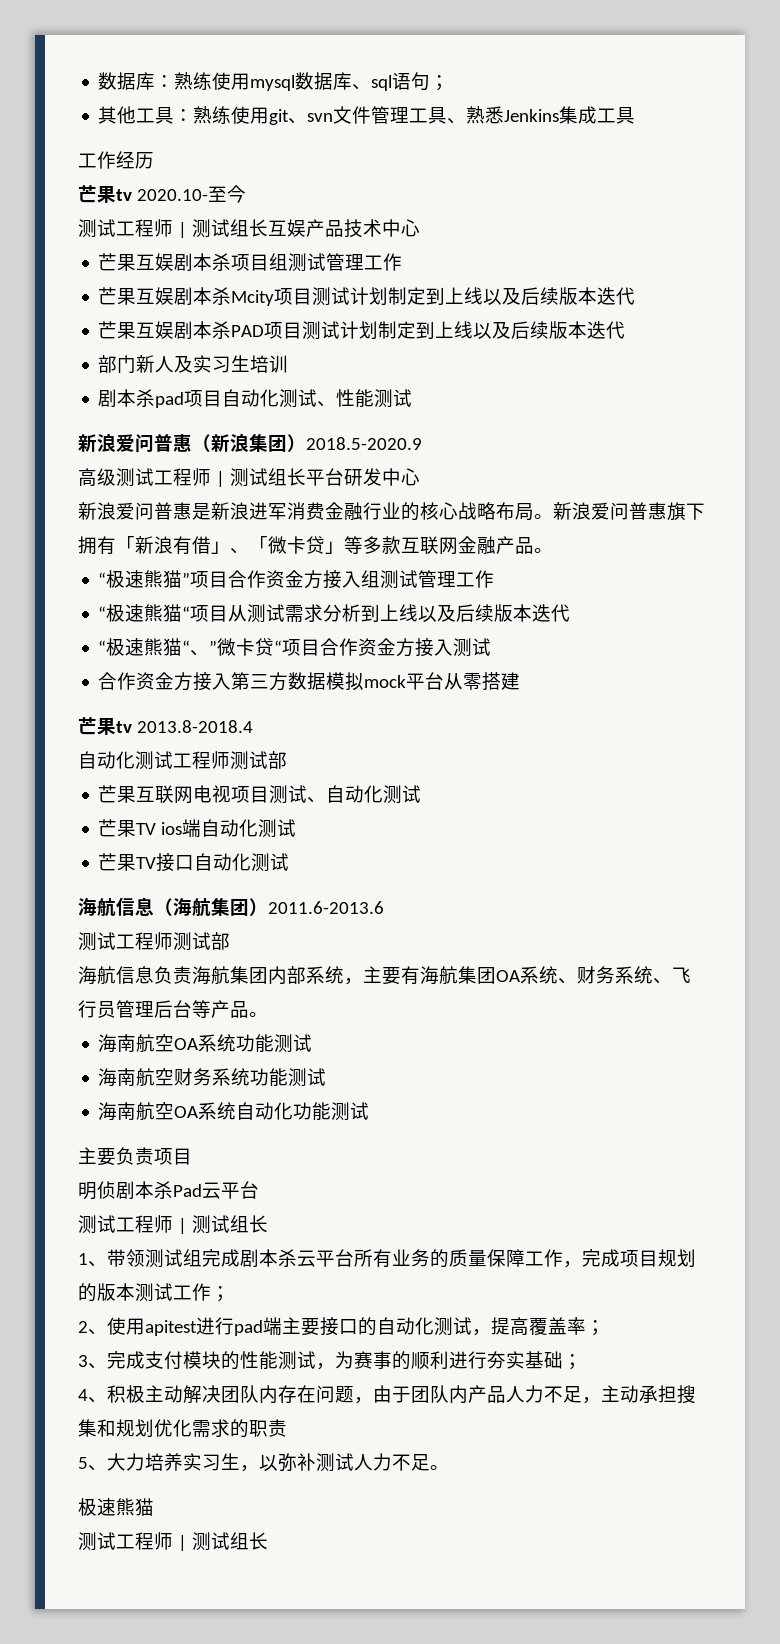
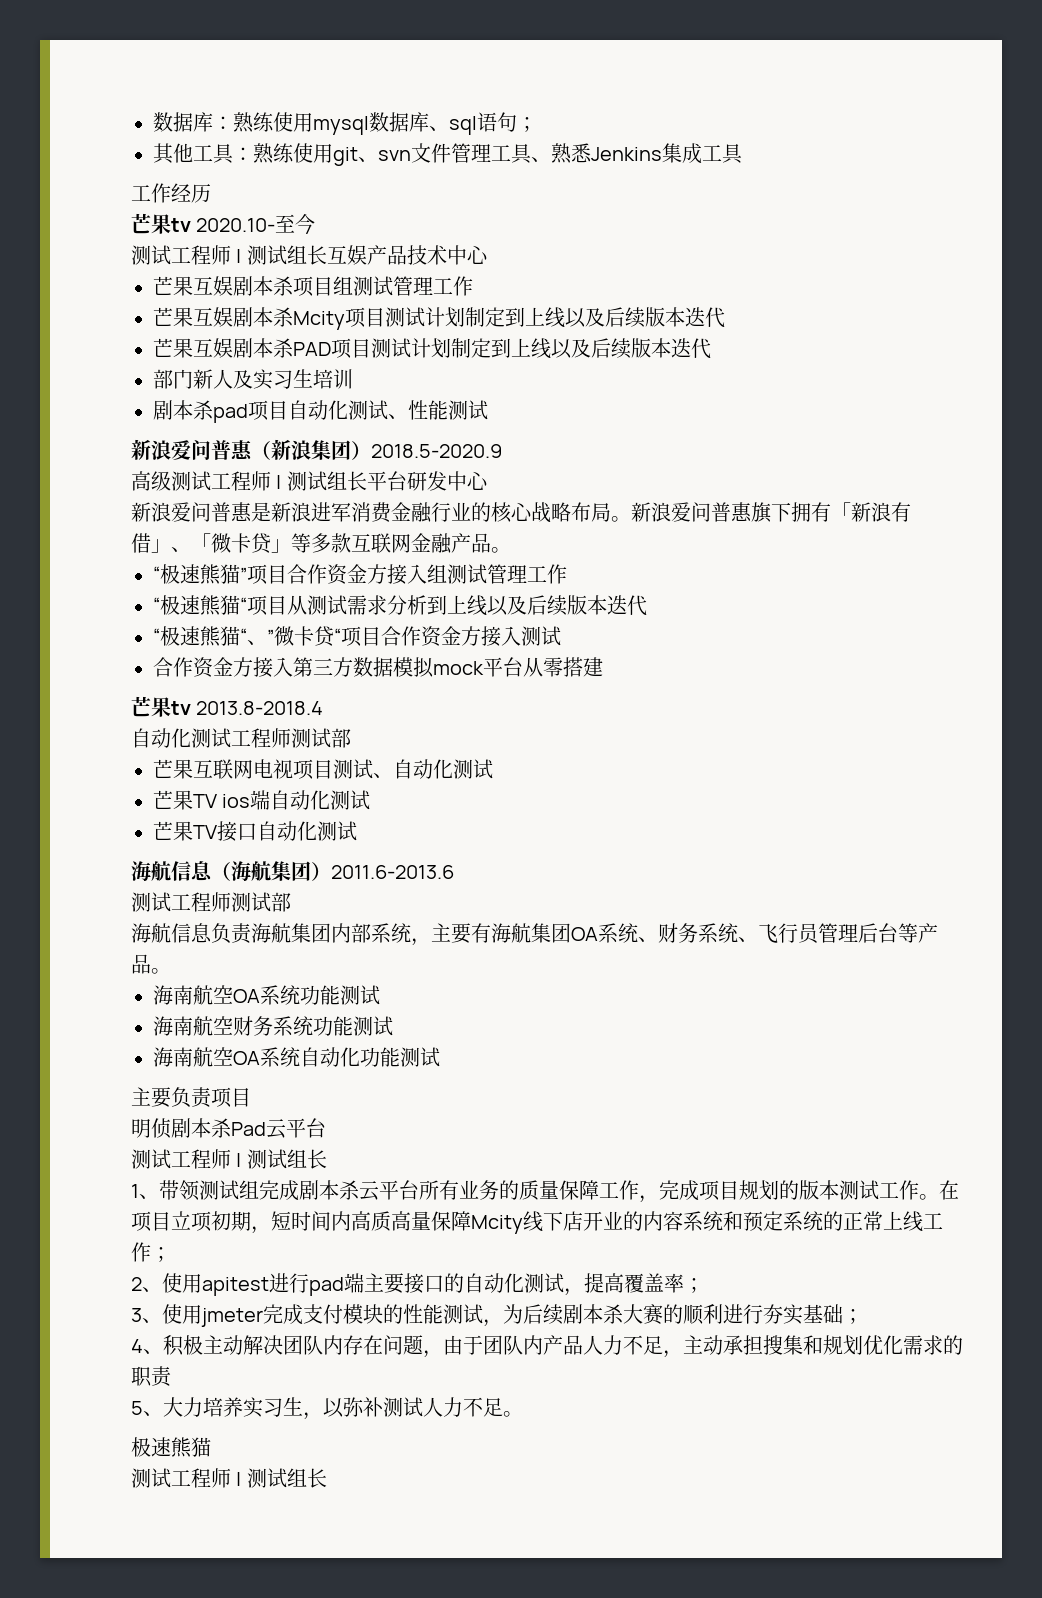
(211, 1292) none -> [919,1180,959,1200] [131,1211,943,1234] [131,1242,151,1262] 。在项目立项初期，短时间内高质高量保障Mcity线下店开业的内容系统和预定系统的正常上线工作
(107, 1366) none -> [162,1304,263,1327] 使用jmeter
[354,1351,392,1369] 赛事 -> [523,1304,663,1325] 后续剧本杀大赛

